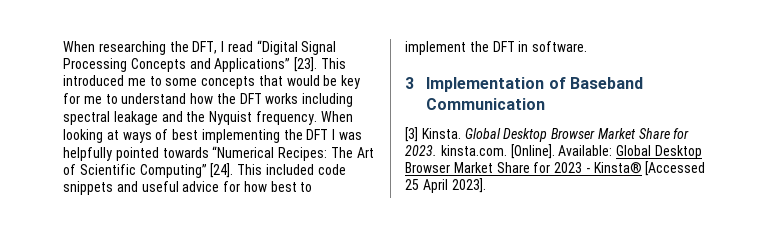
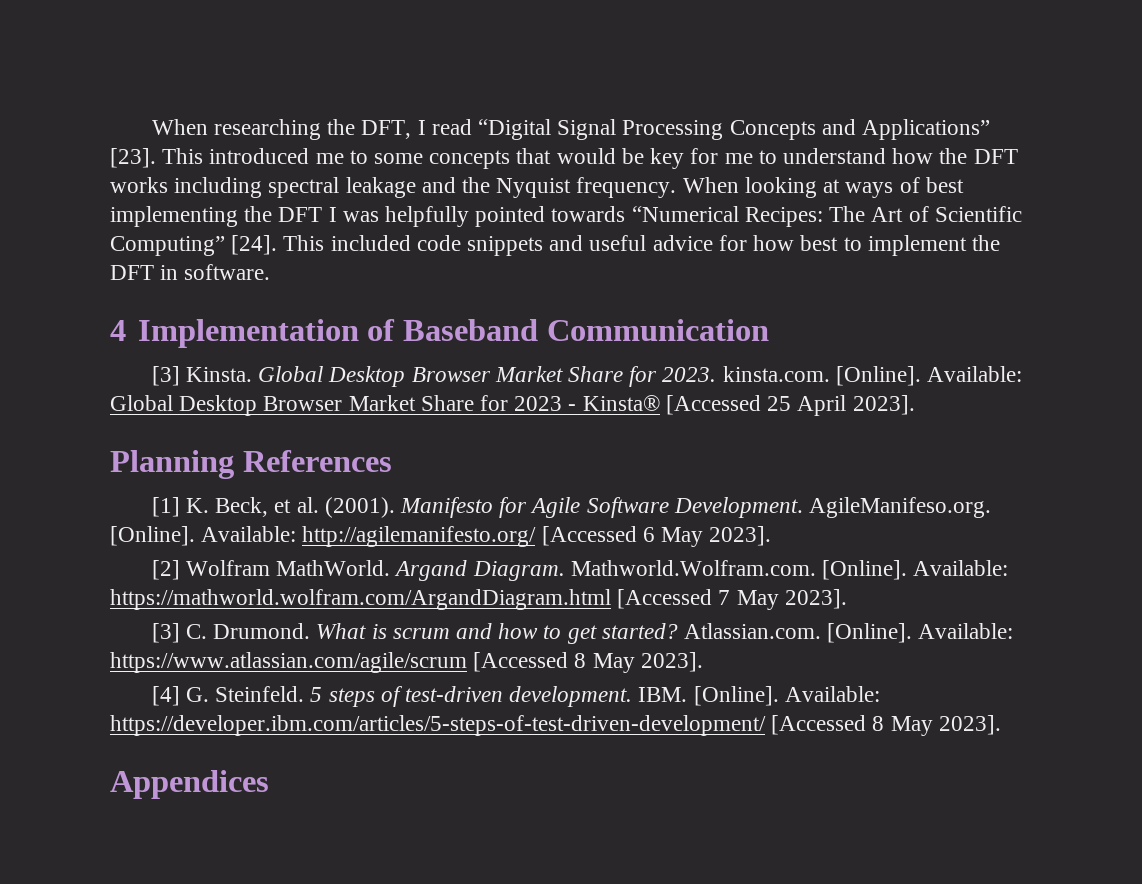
[405,77,414,89] 3 -> [110,320,126,341] 4
(486, 185) none -> [110,450,392,479] [151,497,992,518] [110,526,772,547] [151,560,1009,581] [110,589,847,610] [151,623,1014,644] [110,652,703,673] [151,686,880,707] [110,715,1001,736] [110,770,269,799] // Planning References // [1] K. Beck, et al. (2001). Manifesto for Agile Software Development. AgileManifeso.org. [Online]. Available: http://agilemanifesto.org/ [Accessed 6 May 2023]. // [2] Wolfram MathWorld. Argand Diagram. Mathworld.Wolfram.com. [Online]. Available: https://mathworld.wolfram.com/ArgandDiagram.html [Accessed 7 May 2023]. // [3] C. Drumond. What is scrum and how to get started? Atlassian.com. [Online]. Available: https://www.atlassian.com/agile/scrum [Accessed 8 May 2023]. // [4] G. Steinfeld. 5 steps of test-driven development. IBM. [Online]. Available: https://developer.ibm.com/articles/5-steps-of-test-driven-development/ [Accessed 8 May 2023]. // Appendices

